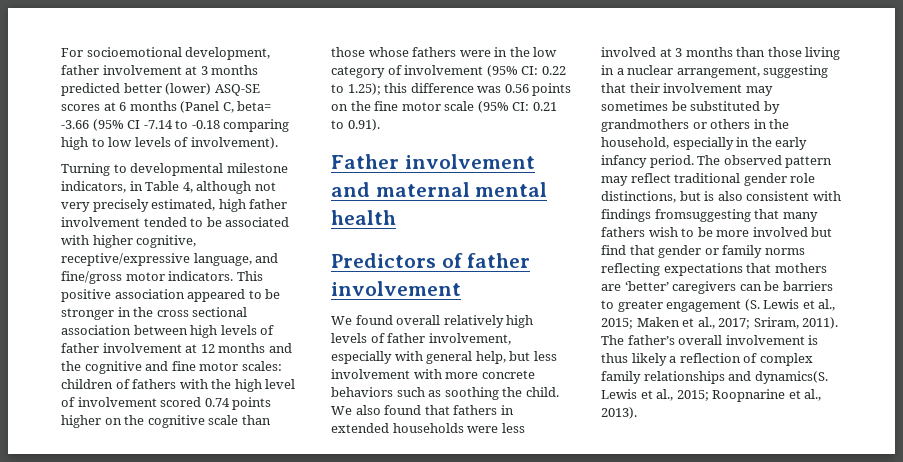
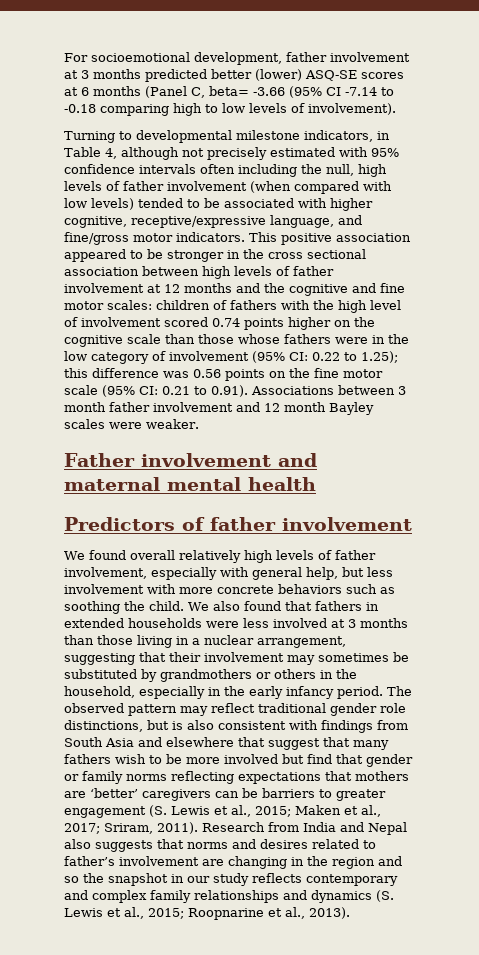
[61,199,288,212] [61,217,140,227] very precisely estimated, high father involvement -> [206,147,399,160] [64,164,387,177] [64,181,392,194] [64,198,134,210] precisely estimated with 95% confidence intervals often including the null, high levels of father involvement (when compared with low levels)
(380, 125) none -> [251,385,406,395] [64,402,374,415] [64,419,199,429] Associations between 3 month father involvement and 12 month Bayley scales were weaker.
[654,209,751,222] fromsuggesting -> [377,720,408,730] [64,737,320,750] from South Asia and elsewhere that suggest
[601,335,819,345] [601,353,758,366] The father’s overall involvement is thus likely a reflection of -> [202,822,407,835] [64,839,376,852] [64,856,402,869] [64,873,398,886] [64,890,88,900] Research from India and Nepal also suggests that norms and desires related to father’s involvement are changing in the region and so the snapshot in our study reflects contemporary and
[754,371,828,384] dynamics(S. -> [311,890,394,903] dynamics (S.

